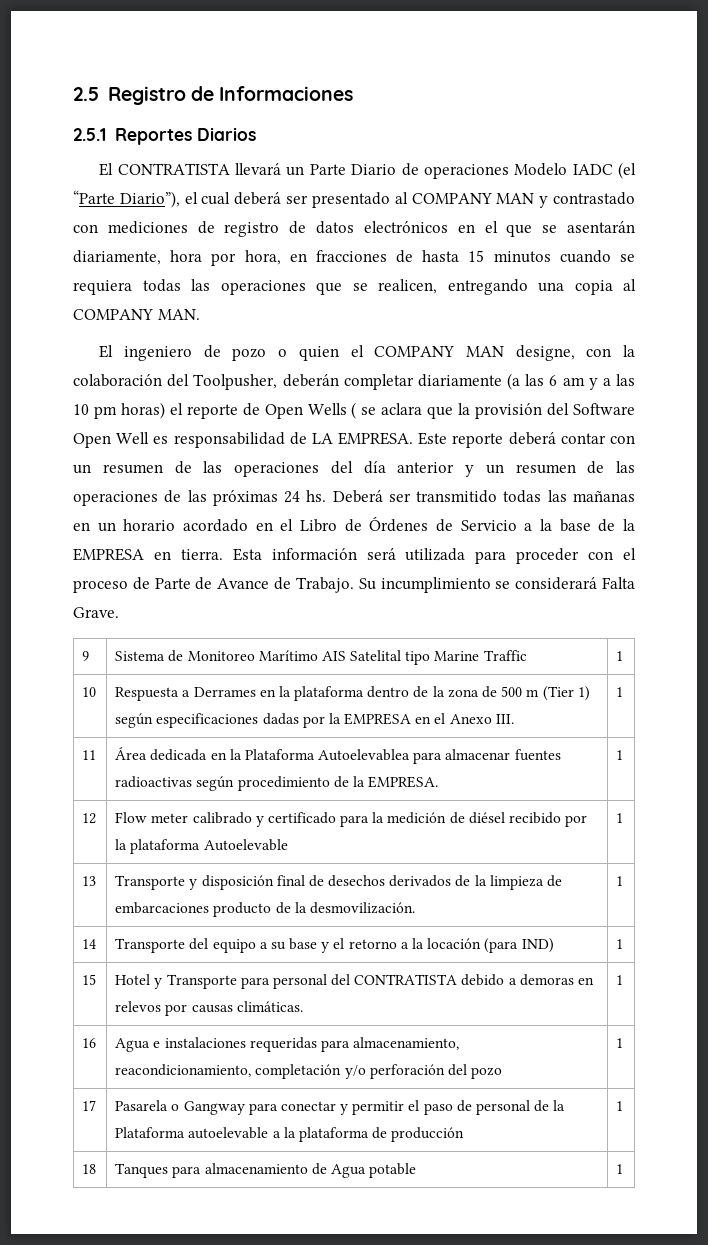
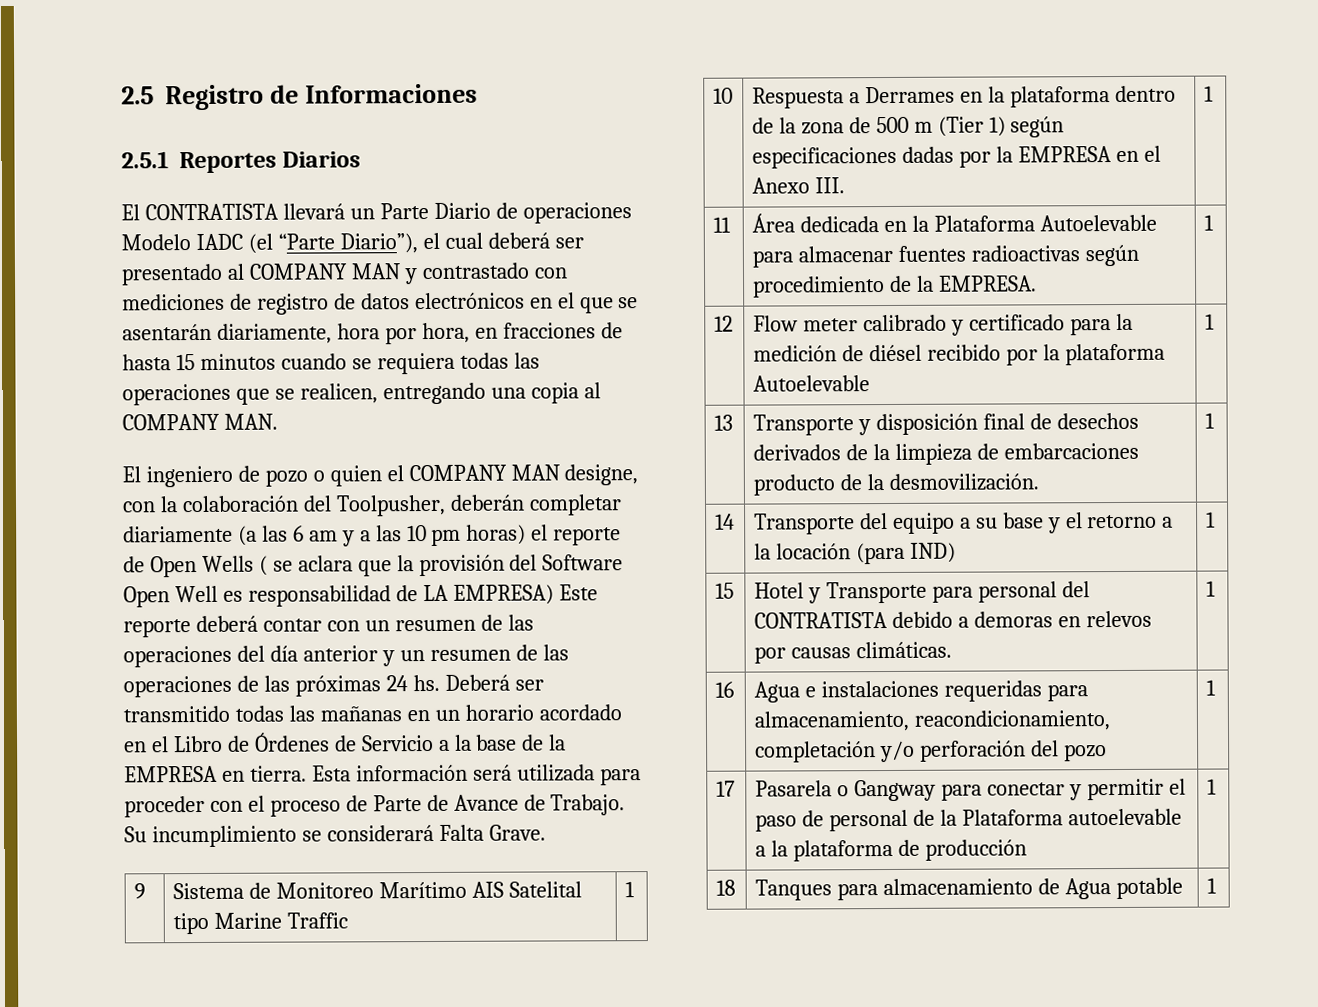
[338,432,414,445] EMPRESA. -> [452,584,554,605] EMPRESA)
[318,749,411,761] Autoelevablea -> [1039,214,1157,232] Autoelevable

